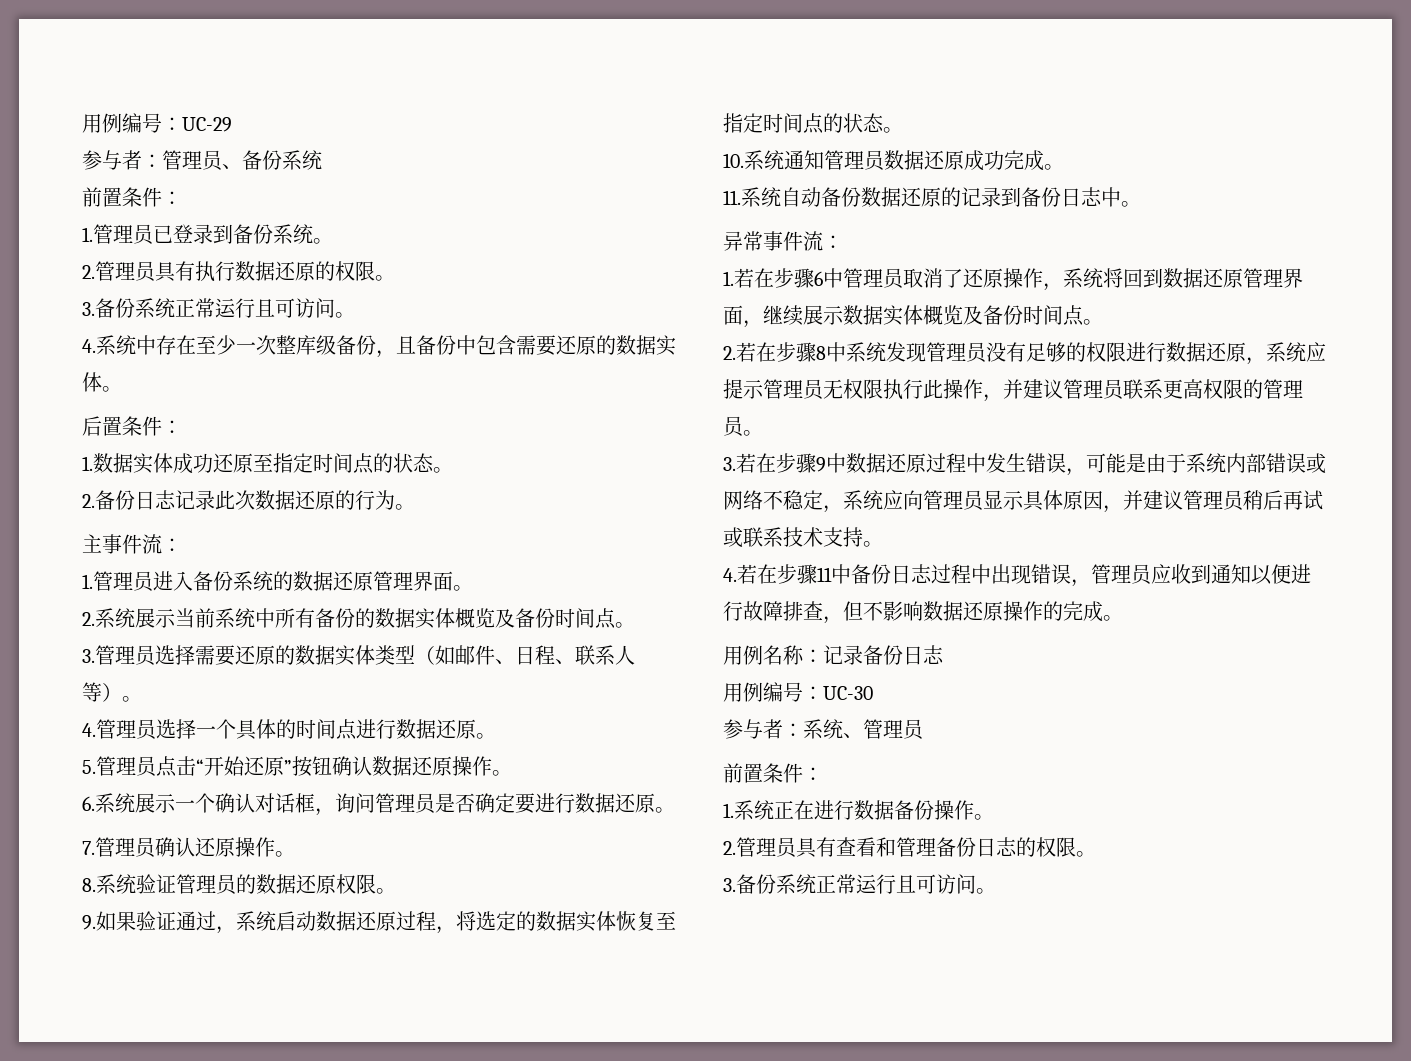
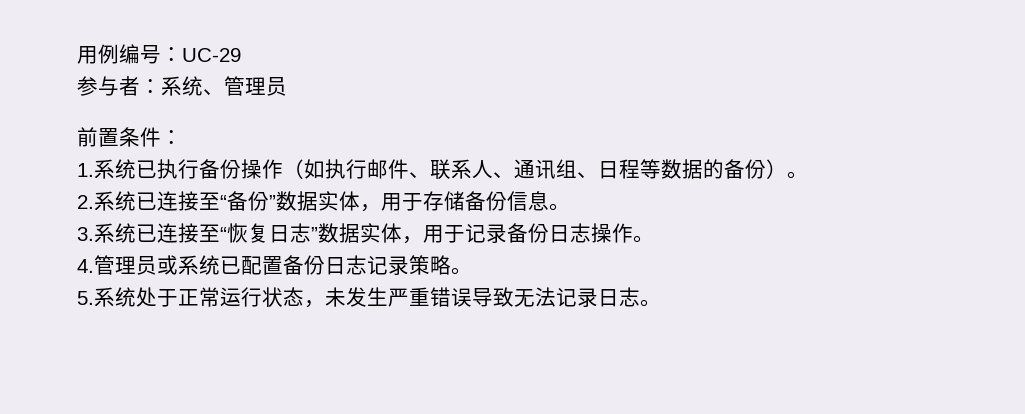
[82,150,322,171] [82,187,182,207] [82,224,333,245] [82,261,395,282] [82,298,355,318] [82,335,676,358] [82,372,122,392] [82,416,182,436] [82,453,453,474] [82,490,415,510] [82,534,182,554] [82,571,473,592] [82,608,635,629] [82,645,635,666] [82,682,142,702] [82,719,496,740] [82,756,512,777] [82,793,675,816] [82,837,295,858] [82,874,396,895] [82,911,676,934] [723,113,903,134] [723,150,1064,171] [723,187,1141,207] [723,231,843,251] [723,268,1303,291] [723,305,1103,328] [723,342,1326,365] [723,379,1303,402] [723,416,763,437] [723,453,1326,476] [723,490,1323,513] [723,527,883,548] [723,564,1311,587] [723,601,1123,624] [723,645,944,665] [723,682,873,702] // 参与者：管理员、备份系统 // 前置条件： // 1.管理员已登录到备份系统。 // 2.管理员具有执行数据还原的权限。 // 3.备份系统正常运行且可访问。 // 4.系统中存在至少一次整库级备份，且备份中包含需要还原的数据实体。 // 后置条件： // 1.数据实体成功还原至指定时间点的状态。 // 2.备份日志记录此次数据还原的行为。 // 主事件流： // 1.管理员进入备份系统的数据还原管理界面。 // 2.系统展示当前系统中所有备份的数据实体概览及备份时间点。 // 3.管理员选择需要还原的数据实体类型（如邮件、日程、联系人等）。 // 4.管理员选择一个具体的时间点进行数据还原。 // 5.管理员点击“开始还原”按钮确认数据还原操作。 // 6.系统展示一个确认对话框，询问管理员是否确定要进行数据还原。 // 7.管理员确认还原操作。 // 8.系统验证管理员的数据还原权限。 // 9.如果验证通过，系统启动数据还原过程，将选定的数据实体恢复至指定时间点的状态。 // 10.系统通知管理员数据还原成功完成。 // 11.系统自动备份数据还原的记录到备份日志中。 // 异常事件流： // 1.若在步骤6中管理员取消了还原操作，系统将回到数据还原管理界面，继续展示数据实体概览及备份时间点。 // 2.若在步骤8中系统发现管理员没有足够的权限进行数据还原，系统应提示管理员无权限执行此操作，并建议管理员联系更高权限的管理员。 // 3.若在步骤9中数据还原过程中发生错误，可能是由于系统内部错误或网络不稳定，系统应向管理员显示具体原因，并建议管理员稍后再试或联系技术支持。 // 4.若在步骤11中备份日志过程中出现错误，管理员应收到通知以便进行故障排查，但不影响数据还原操作的完成。 // 用例名称：记录备份日志 // 用例编号：UC-30 -> (241, 55) none
[774,800,994,820] [723,837,1096,858] [723,874,976,894] 正在进行数据备份操作。 // 2.管理员具有查看和管理备份日志的权限。 // 3.备份系统正常运行且可访问 -> [136,159,808,180] [77,191,570,212] [77,223,654,244] [77,255,472,275] [77,287,640,308] 已执行备份操作（如执行邮件、联系人、通讯组、日程等数据的备份）。 // 2.系统已连接至“备份”数据实体，用于存储备份信息。 // 3.系统已连接至“恢复日志”数据实体，用于记录备份日志操作。 // 4.管理员或系统已配置备份日志记录策略。 // 5.系统处于正常运行状态，未发生严重错误导致无法记录日志

